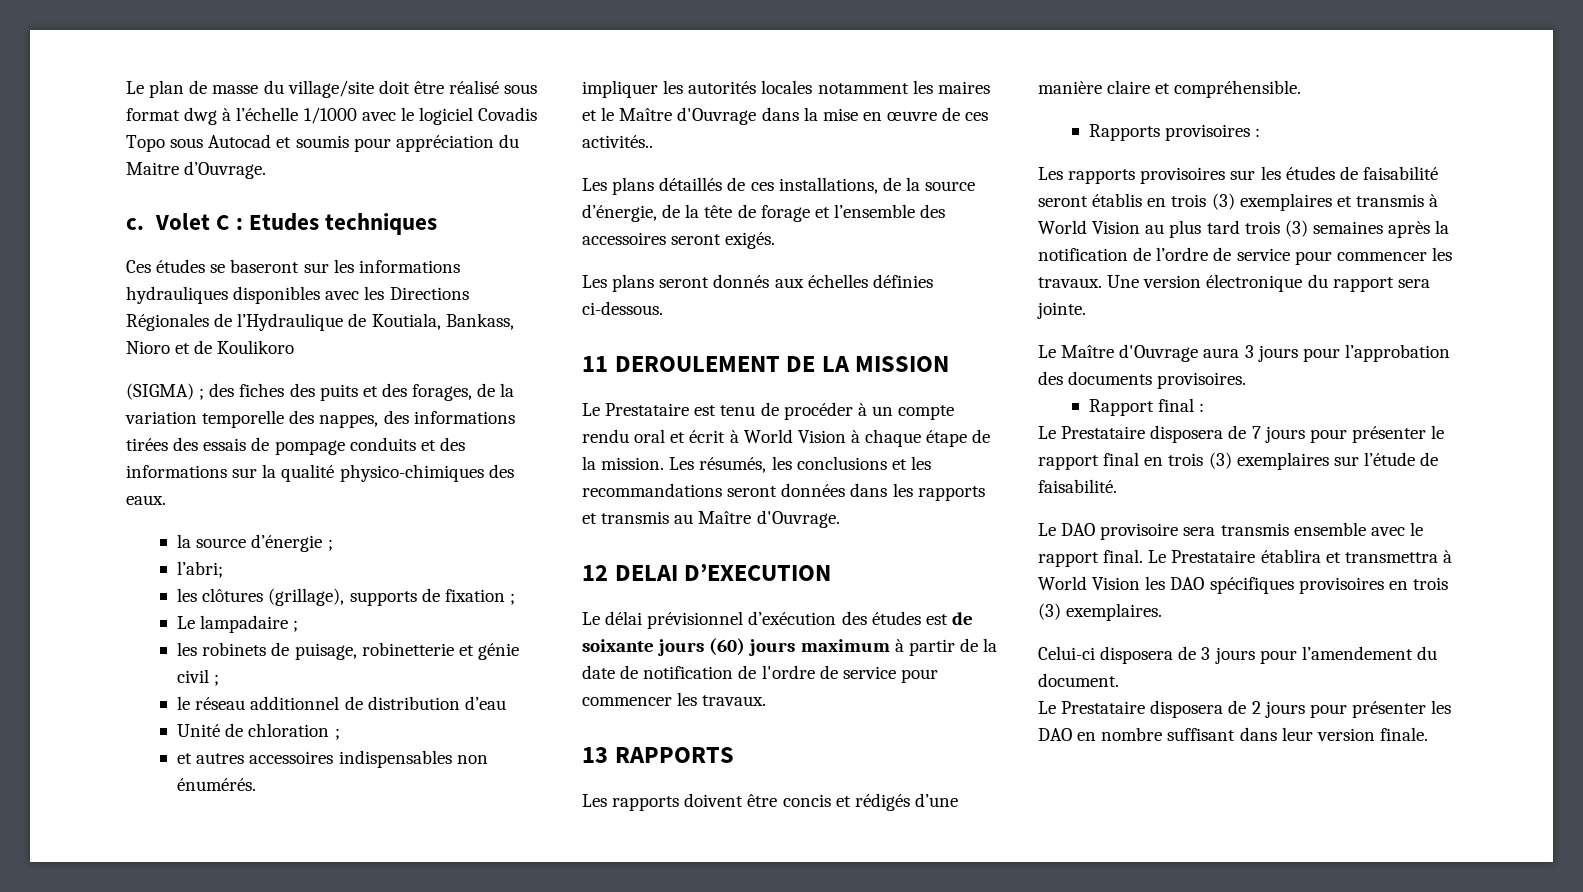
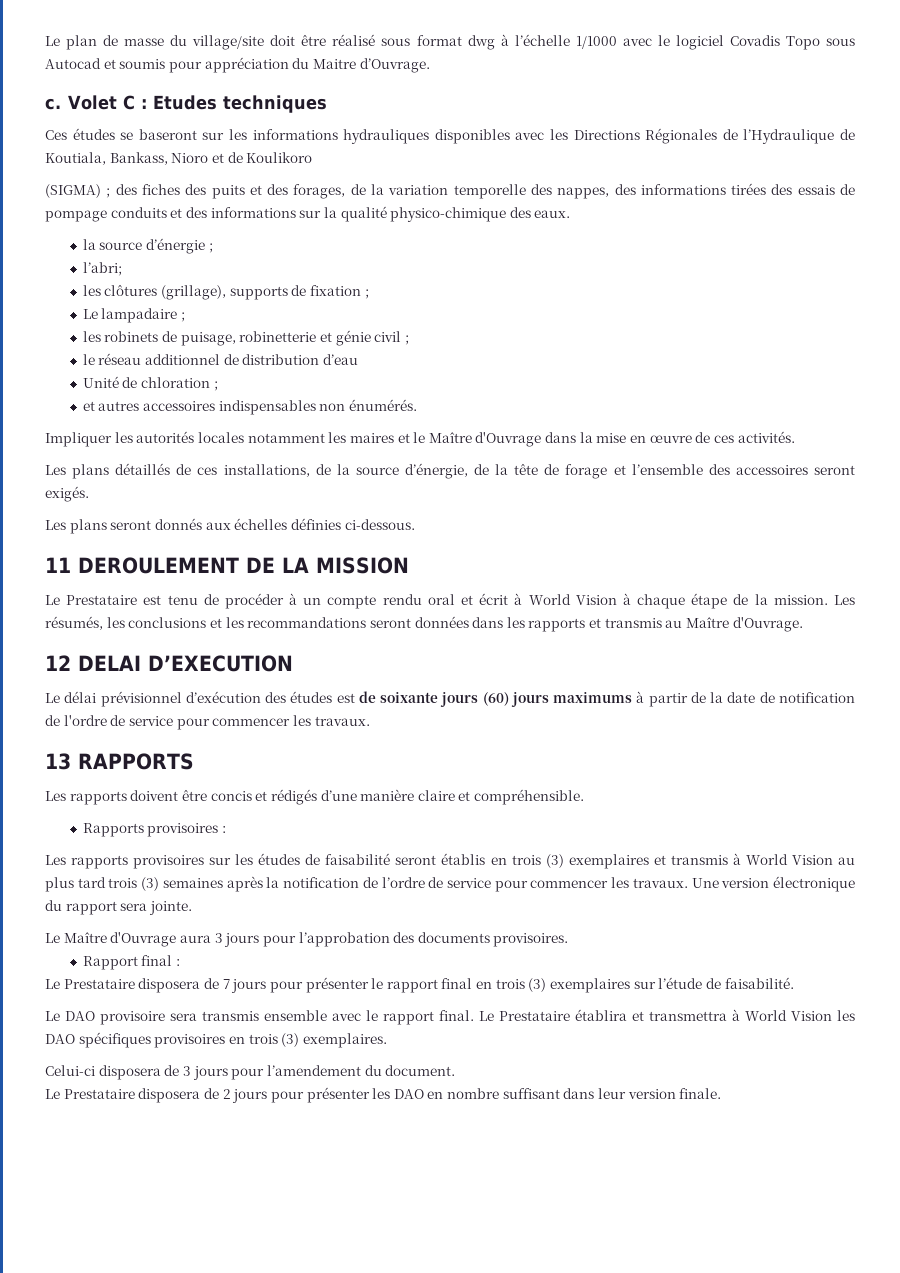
[339,464,484,482] physico-chimiques -> [390,207,507,222] physico-chimique
[582,80,658,98] impliquer -> [45,432,112,447] Impliquer
[582,135,653,148] activités.. -> [737,431,795,443] activités.
[800,639,890,652] maximum -> [553,692,633,703] maximums

